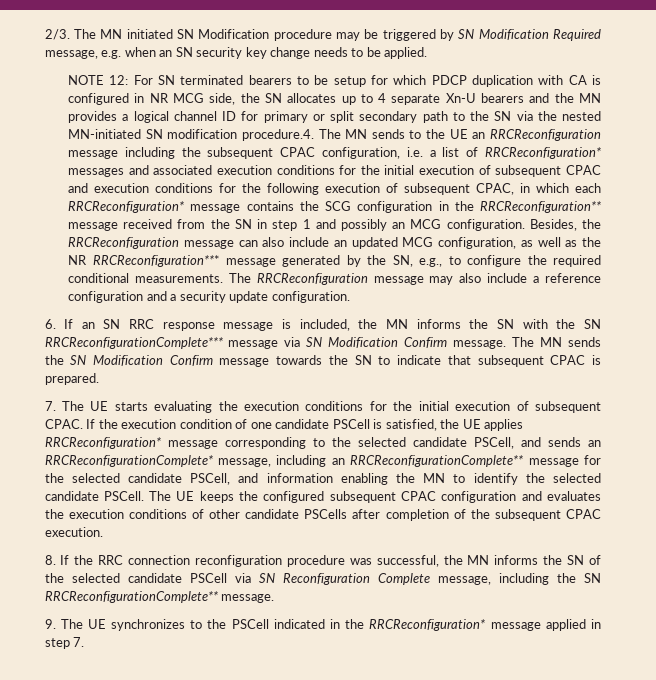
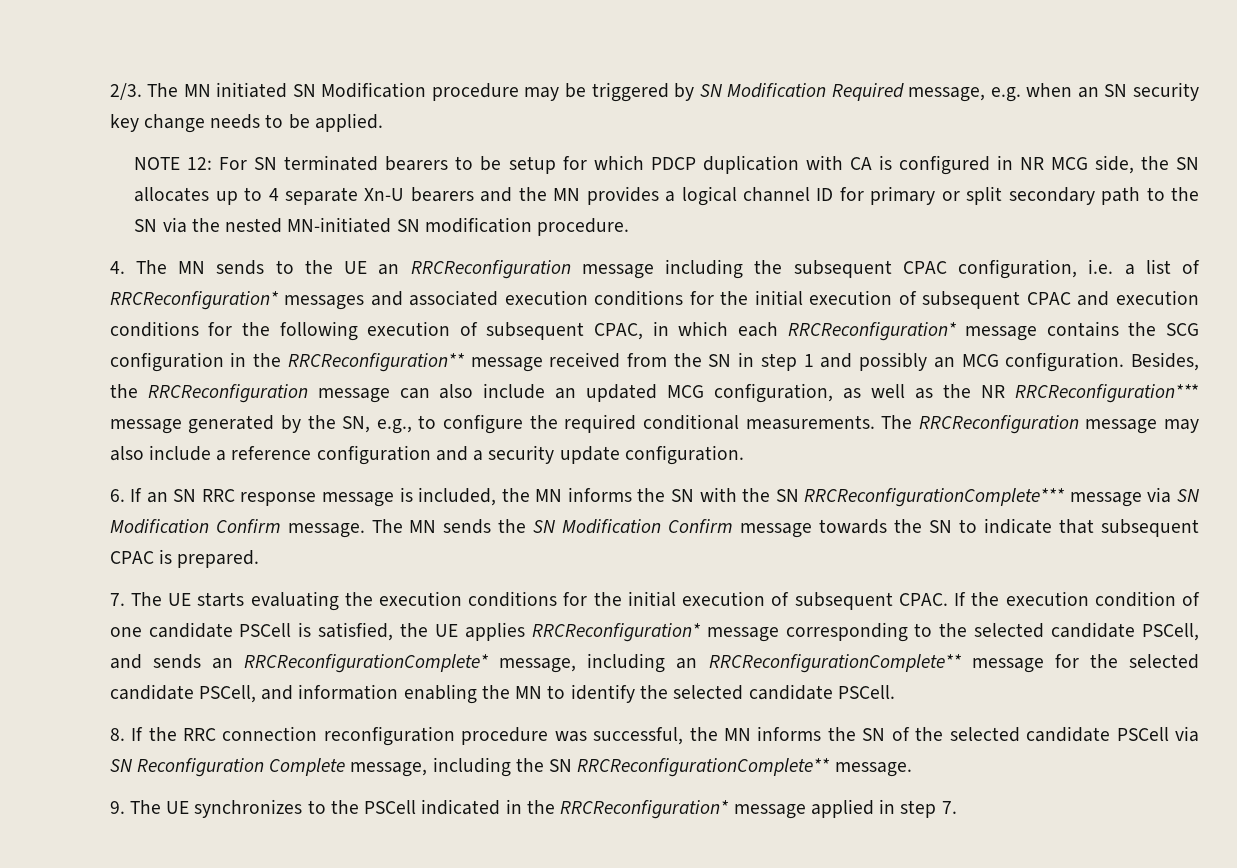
[241,129,314,141] procedure.4. -> [537,218,630,236] [109,261,125,274] procedure. // 4.
[149,491,601,503] [44,509,602,521] [44,527,103,537] The UE keeps the configured subsequent CPAC configuration and evaluates the execution conditions of other candidate PSCells after completion of the subsequent CPAC execution. -> (895, 692) none

